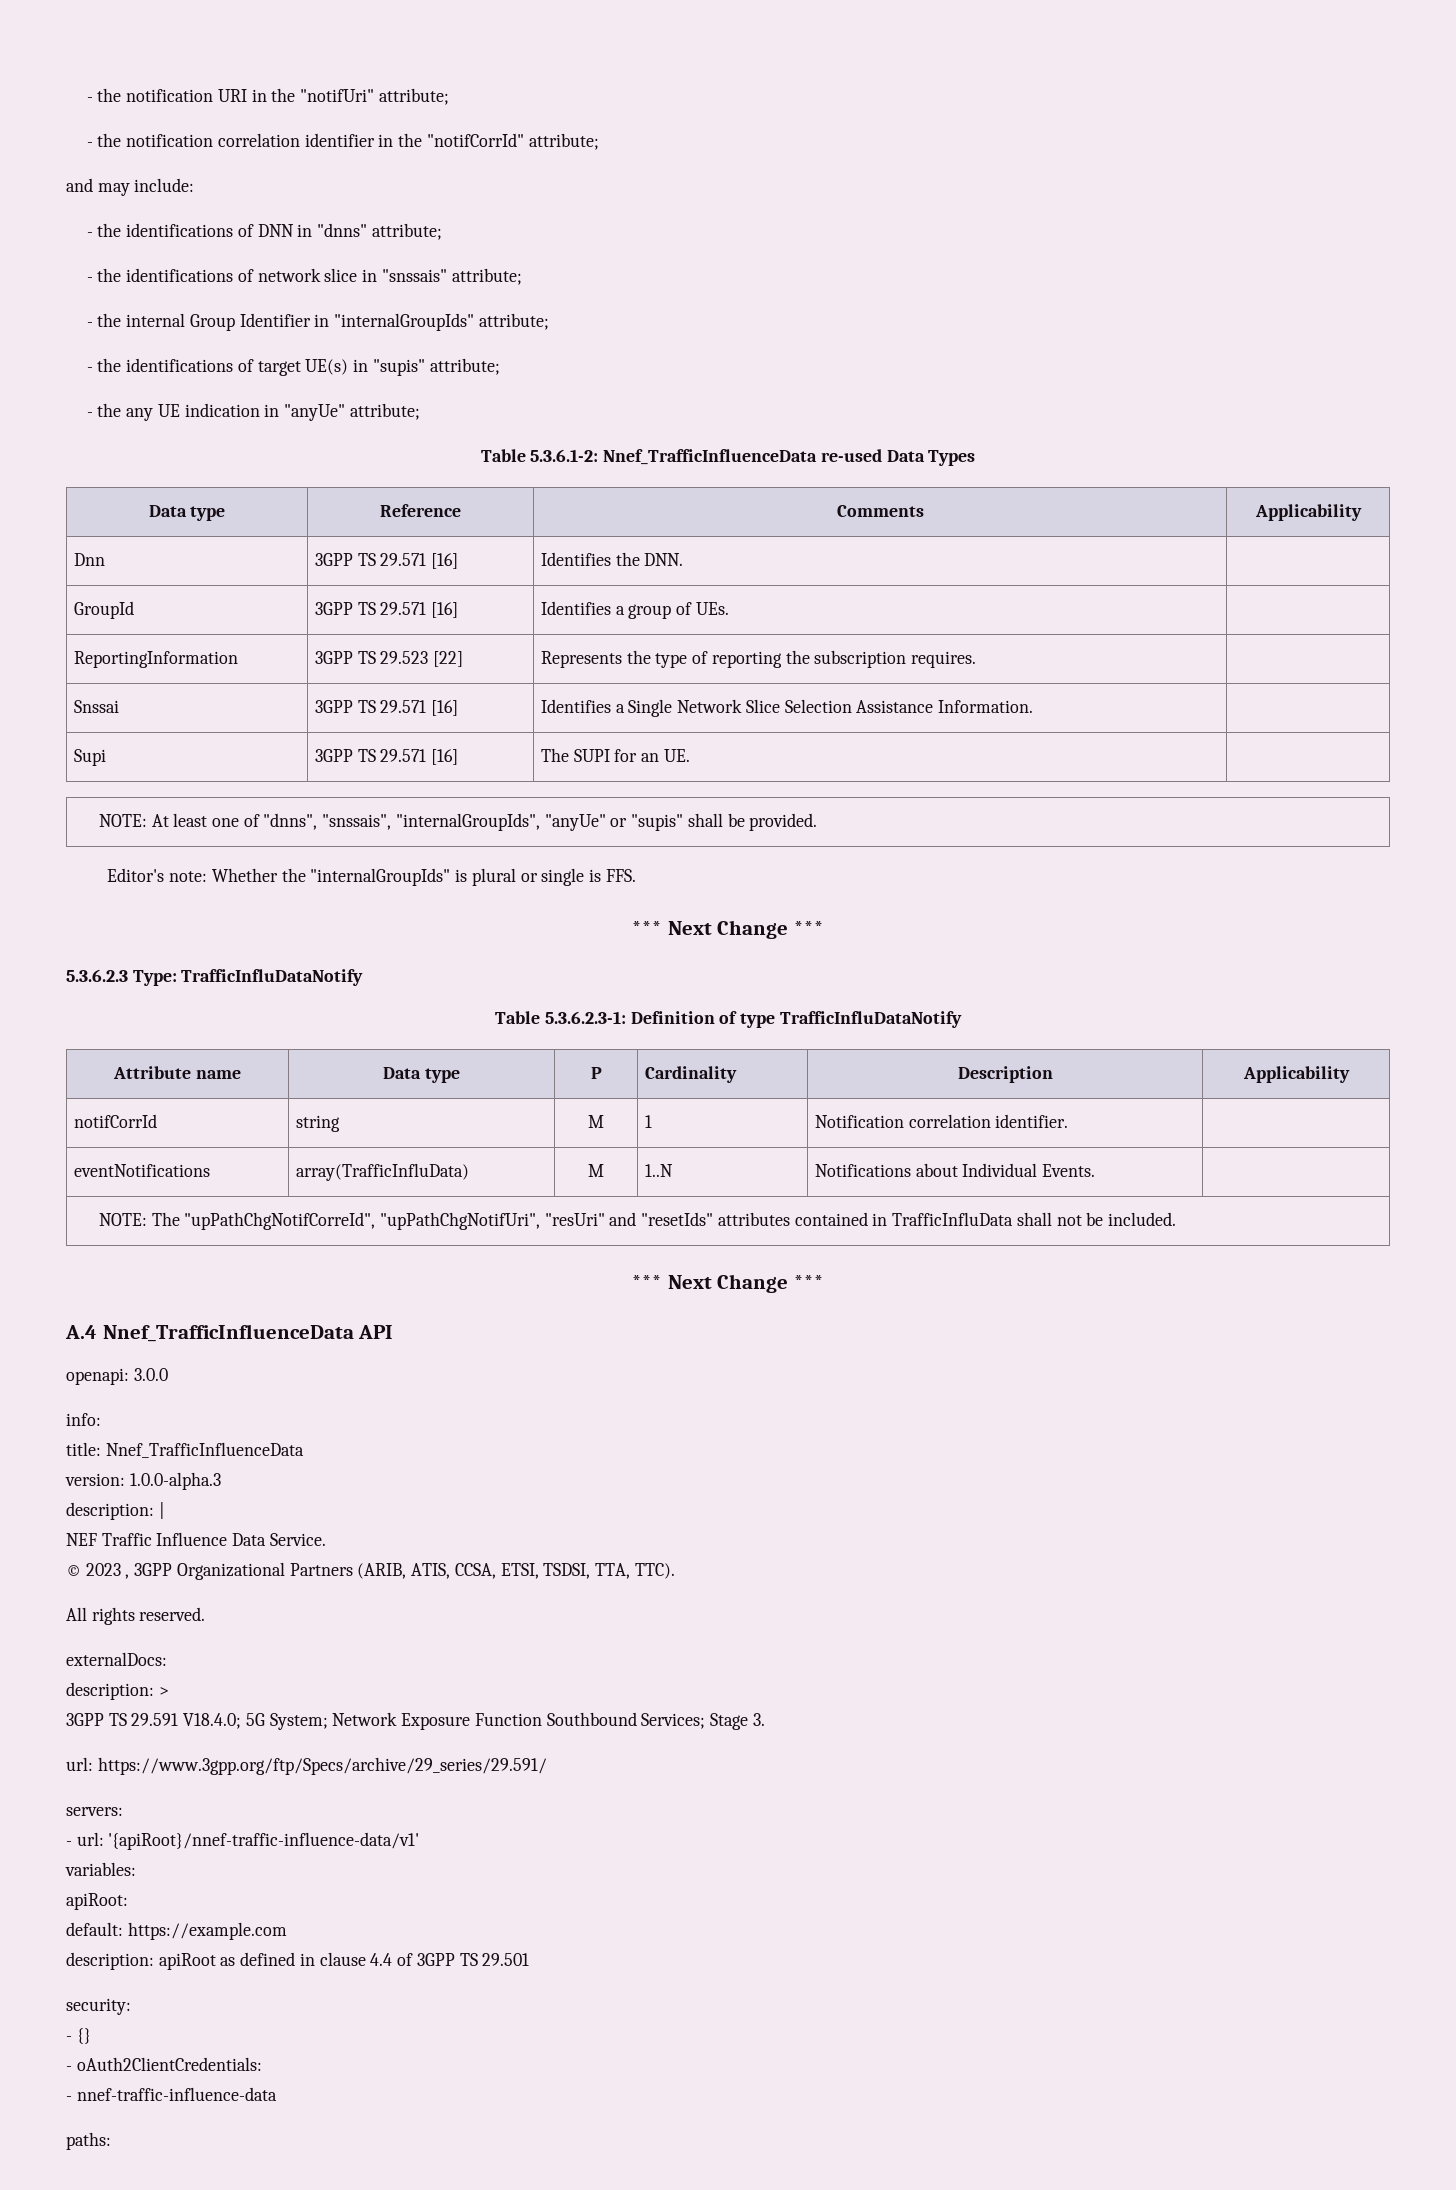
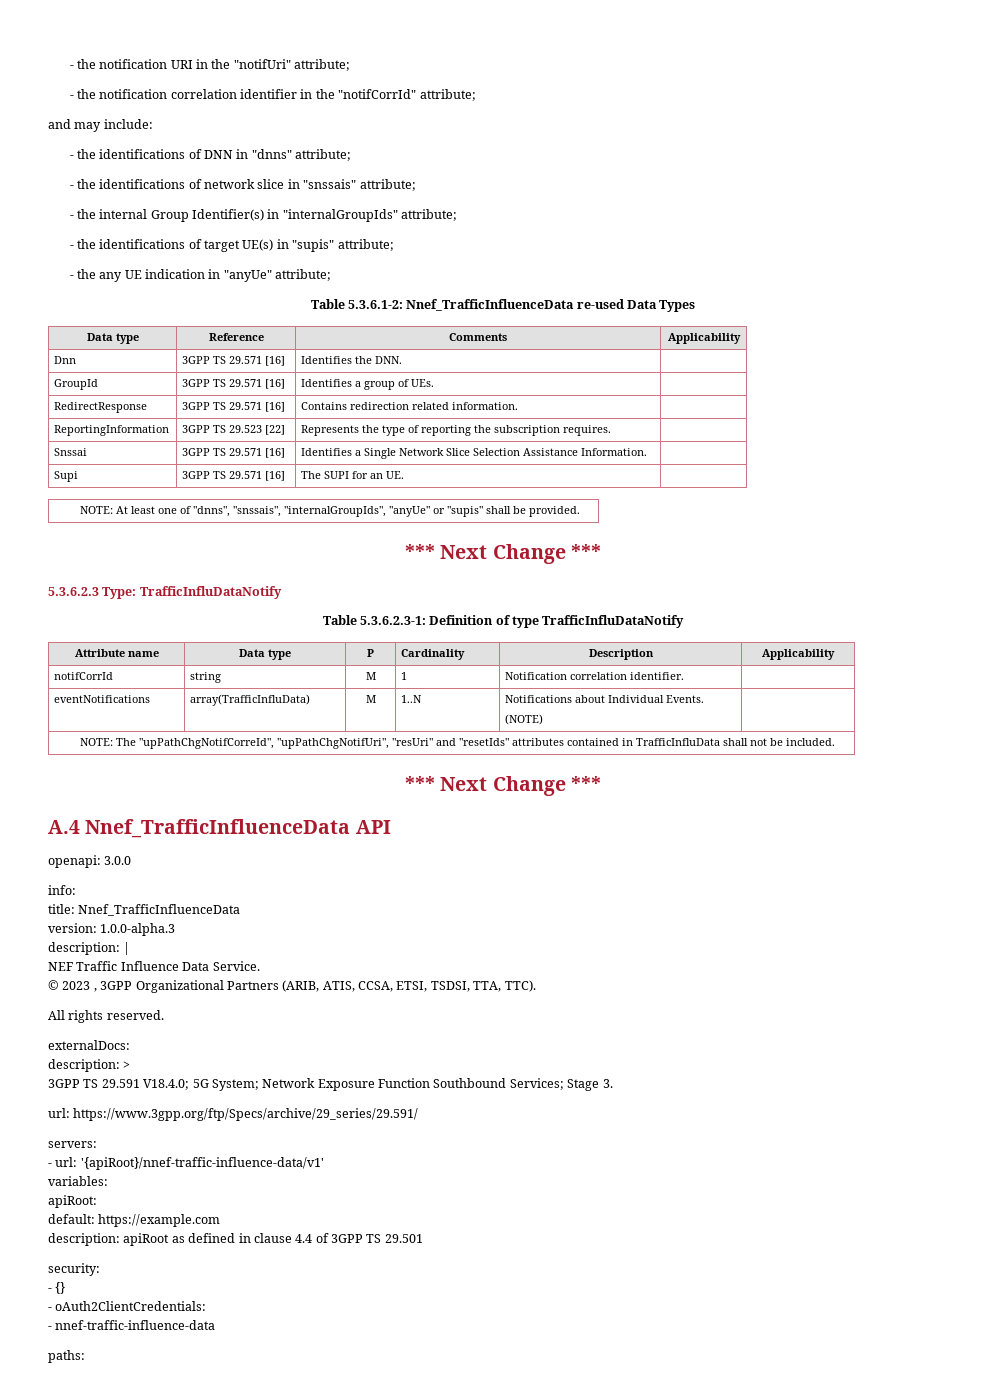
[239,313,311,327] Identifier -> [192,209,265,221] Identifier(s)
(729, 608) none -> [54,402,148,413] [182,402,286,412] [301,402,519,410] // RedirectResponse | 3GPP TS 29.571 [16] | Contains redirection related information. |
[107,868,636,886] // Editor's note: Whether the "internalGroupIds" is plural or single is FFS. -> (581, 511) none
(1096, 1170) none -> [505,714,544,725] // (NOTE)

